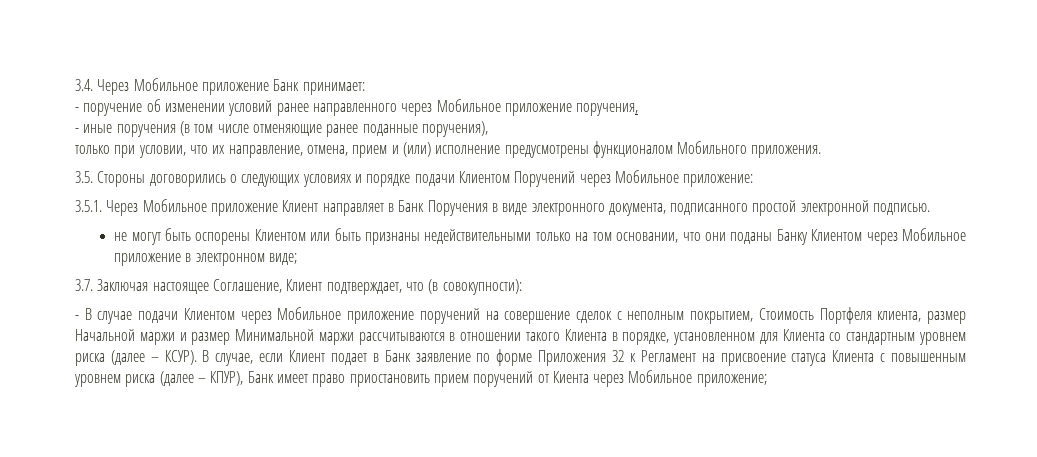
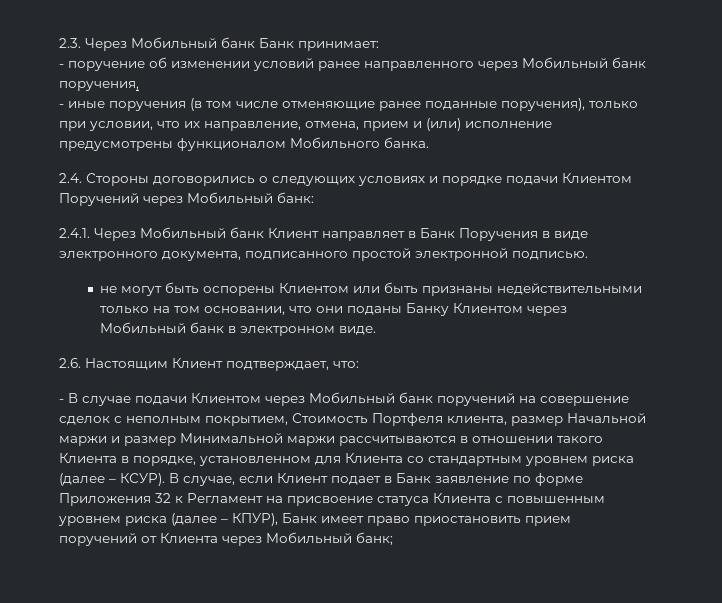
[75,78,269,95] 3.4. Через Мобильное приложение -> [59,37,255,51] 2.3. Через Мобильный банк
[436,99,572,116] Мобильное приложение -> [522,57,646,69] Мобильный банк
(488, 129) // -> (585, 104) none
[751,145,822,158] [75,171,93,183] приложения. // 3.5. -> [384,137,429,148] [59,173,82,183] банка. // 2.4.
[614,170,754,187] [75,199,278,216] Мобильное приложение: // 3.5.1. Через Мобильное приложение -> [187,192,314,204] [59,227,264,241] Мобильный банк: // 2.4.1. Через Мобильный банк
[902,228,967,241] [114,253,298,266] [75,279,522,295] Мобильное приложение в электронном виде; // 3.7. Заключая настоящее Соглашение, Клиент подтверждает, что (в совокупности): -> [99,322,376,336] [59,358,359,371] Мобильный банк в электронном виде. // 2.6. Настоящим Клиент подтверждает, что:
[277,307,415,324] Мобильное приложение -> [309,392,433,404] Мобильный банк
[552,370,767,387] Киента через Мобильное приложение; -> [160,532,393,546] Клиента через Мобильный банк;

